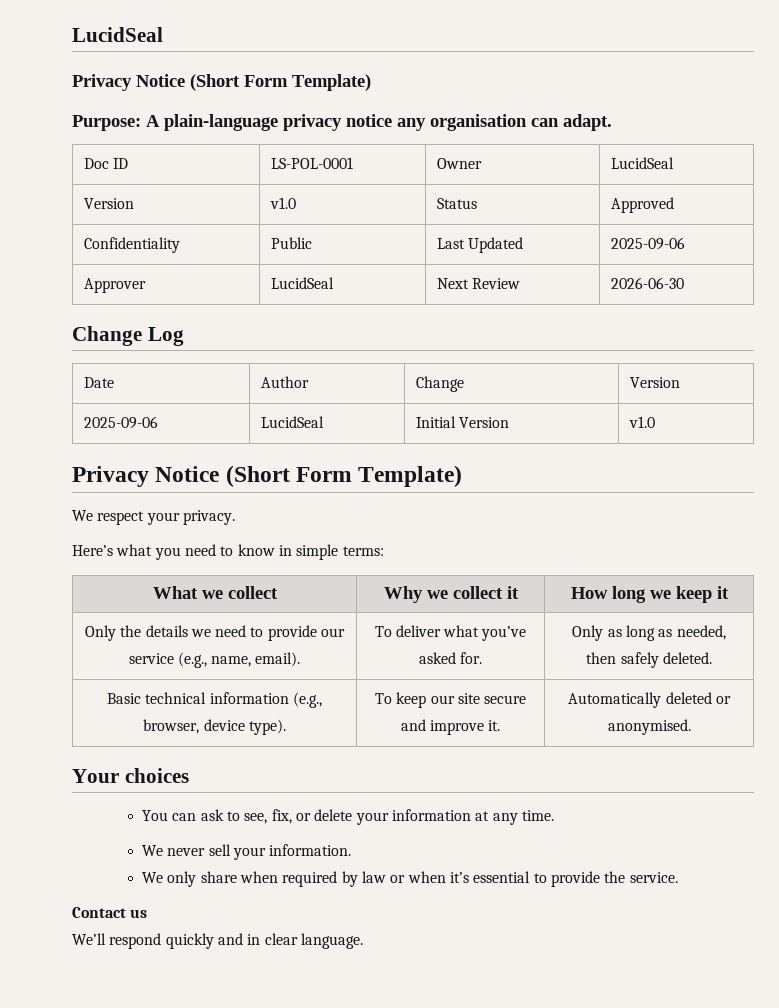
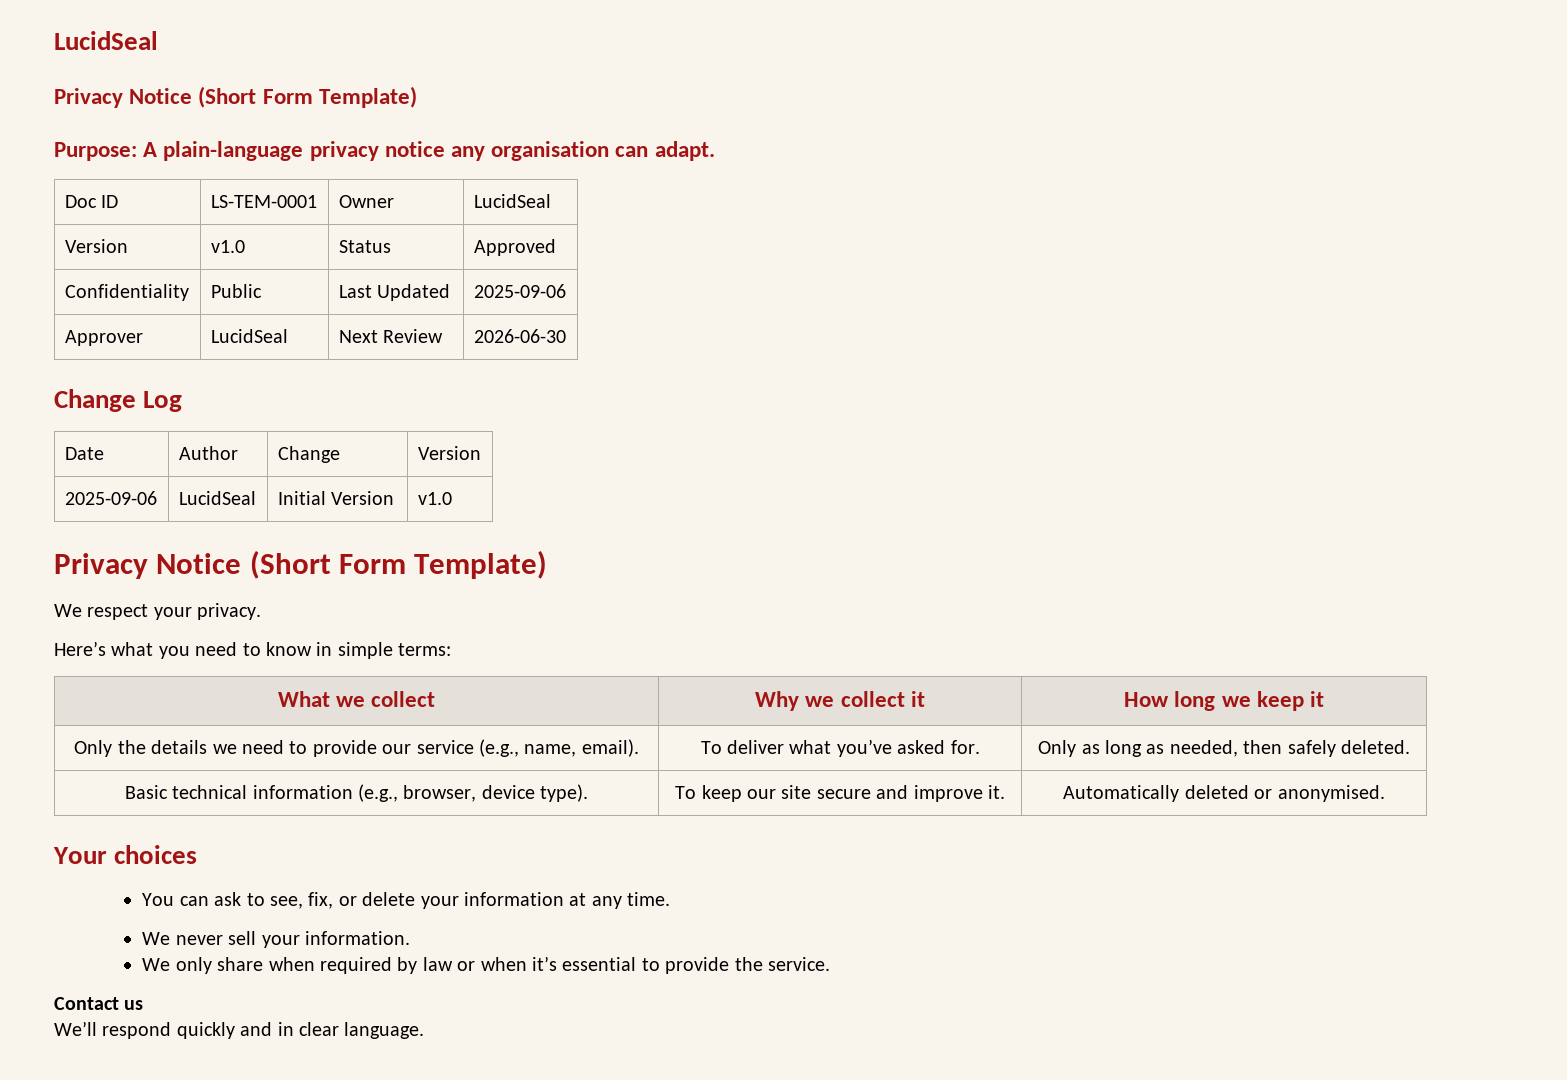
[271,157,354,169] LS-POL-0001 -> [210,195,317,208] LS-TEM-0001

